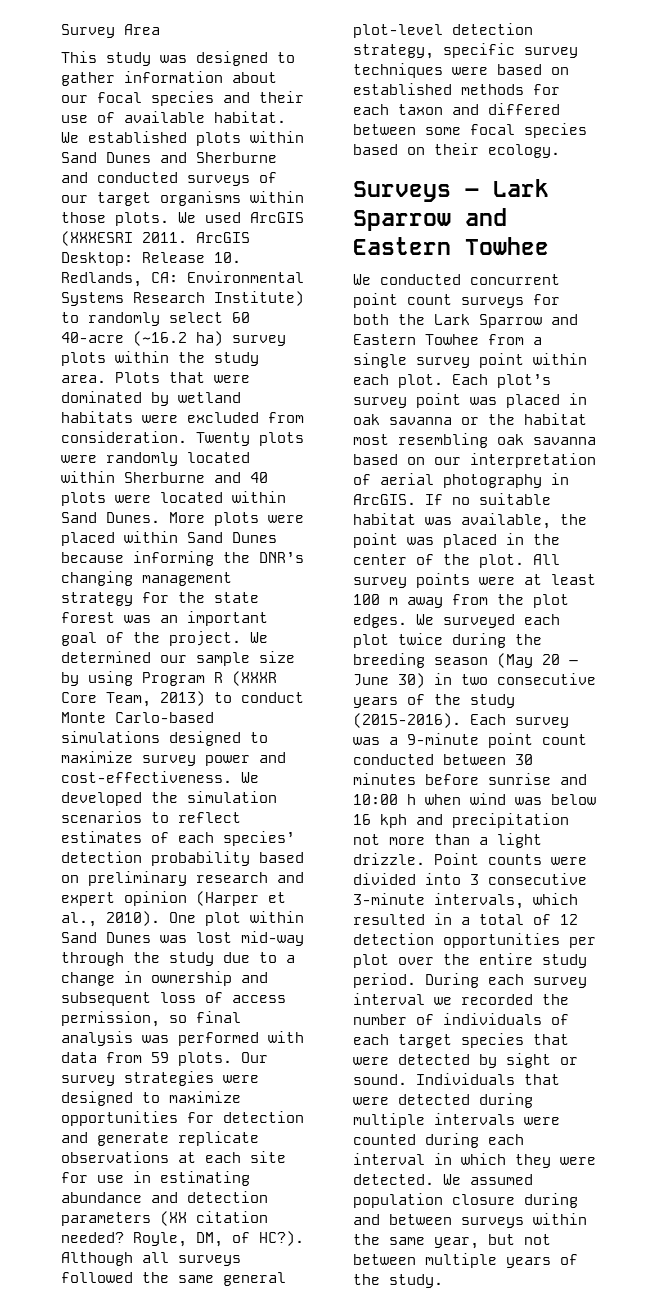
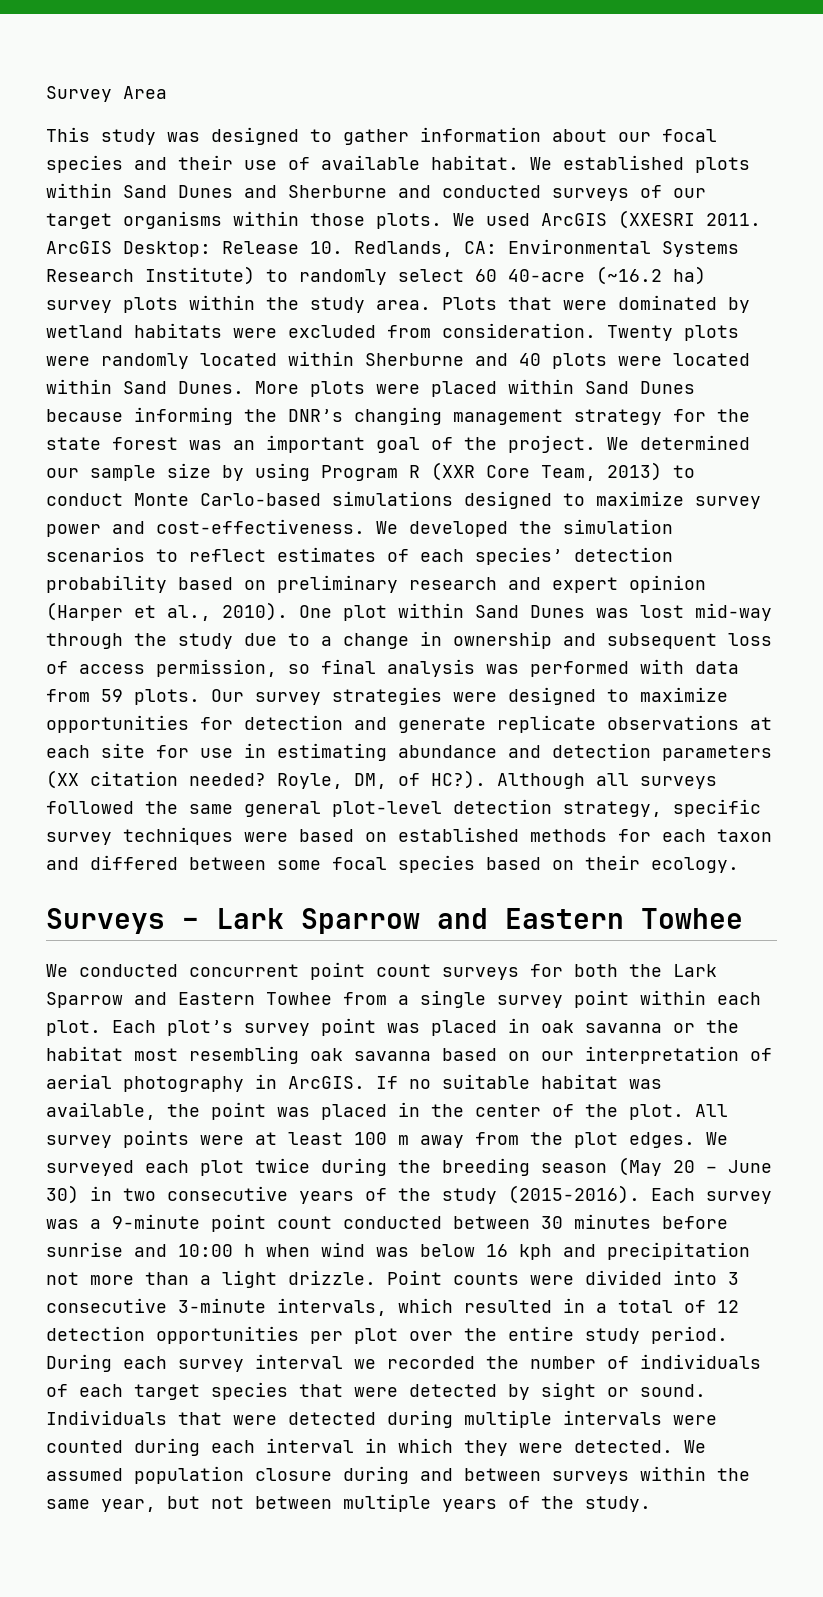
[61,231,133,246] (XXXESRI -> [618,210,695,229] (XXESRI
[232,671,277,686] (XXXR -> [431,462,475,481] (XXR

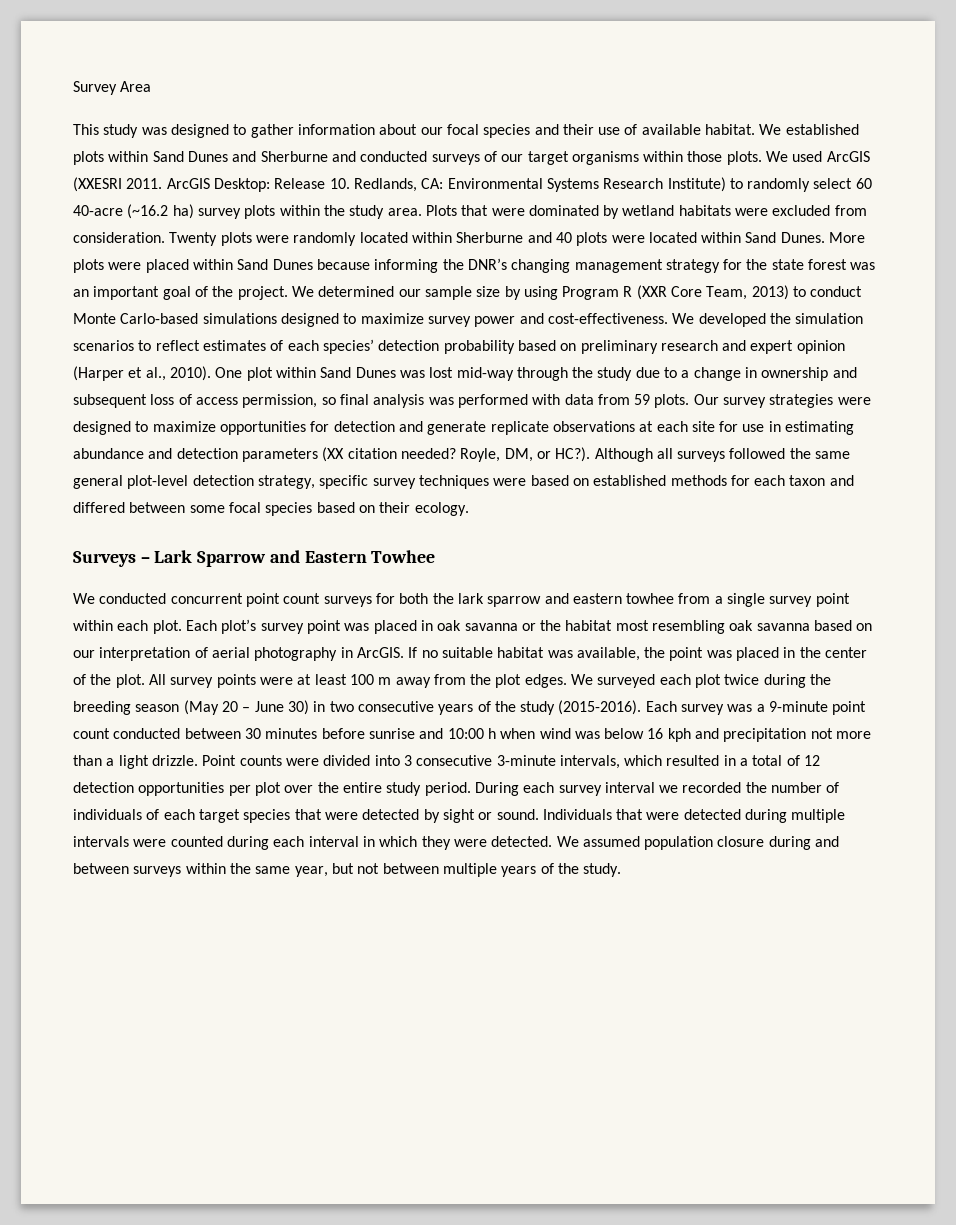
[398,773,420,786] of -> [536,451,551,459] or
[673,964,717,977] [46,992,332,1008] Lark Sparrow and Eastern Towhee -> [457,593,675,607] lark sparrow and eastern towhee

